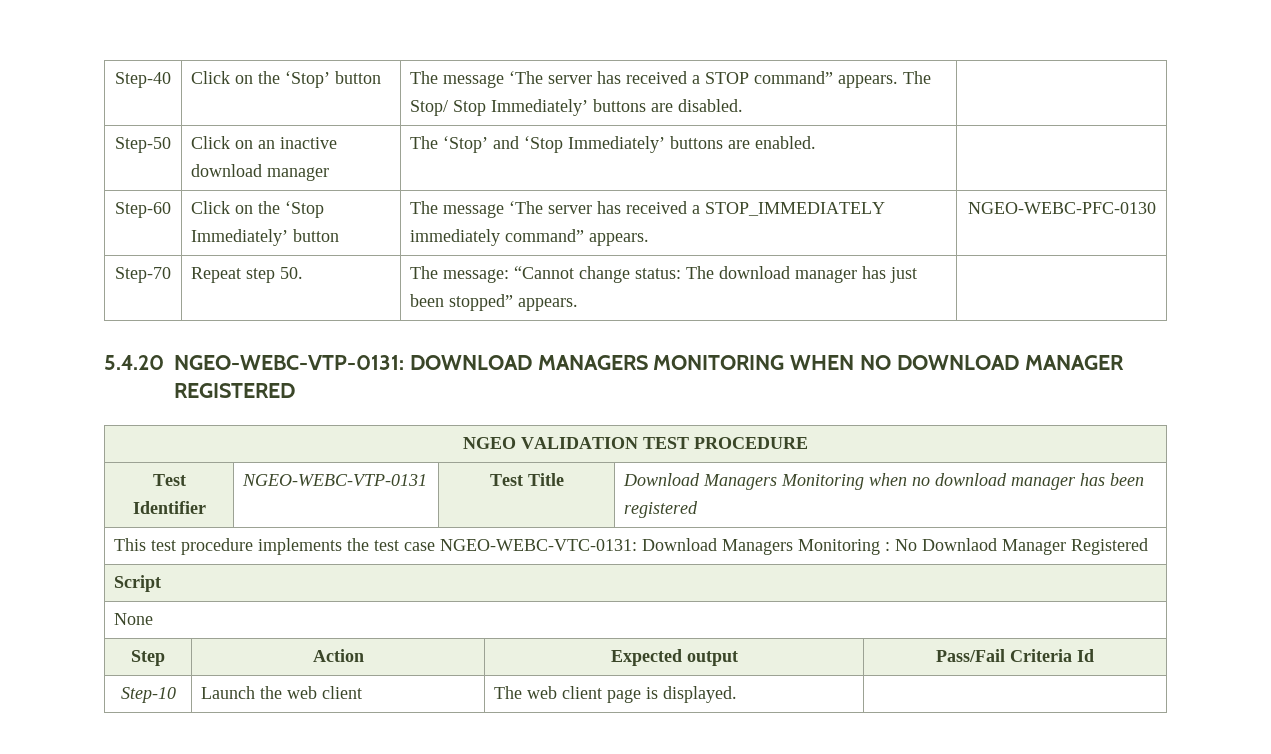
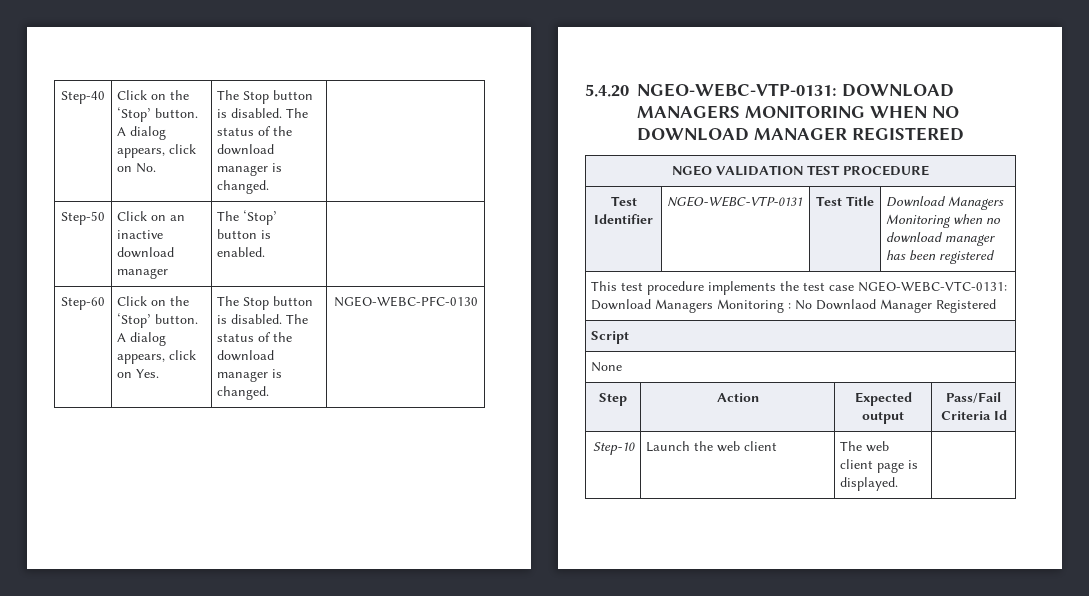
[335,71,382,84] [410,71,932,88] [410,99,744,116] button | The message ‘The server has received a STOP command” appears. The Stop/ Stop Immediately’ buttons are disabled. -> [155,108,199,118] [117,126,167,140] [117,144,197,158] [117,163,157,173] [217,90,314,104] [217,108,309,118] [217,126,293,136] [217,144,275,155] [217,163,283,176] [217,180,270,194] button. A dialog appears, click on No. | The Stop button is disabled. The status of the download manager is changed.
[493,136,751,153] and ‘Stop Immediately’ buttons are -> [217,229,272,239] button is
[285,201,325,218] [191,229,340,246] [410,201,886,218] [410,229,650,246] [967,202,1156,214] [115,267,171,283] [191,267,304,283] [410,266,918,283] [410,294,579,311] ‘Stop Immediately’ button | The message ‘The server has received a STOP_IMMEDIATELY immediately command” appears. | NGEO-WEBC-PFC-0130 // Step-70 | Repeat step 50. | The message: “Cannot change status: The download manager has just been stopped” appears. | -> [117,313,199,328] [117,332,167,346] [117,350,197,364] [117,369,160,378] [217,296,314,310] [217,314,309,324] [217,332,293,342] [217,350,275,361] [217,369,283,382] [217,386,270,400] [333,296,478,307] ‘Stop’ button. A dialog appears, click on Yes. | The Stop button is disabled. The status of the download manager is changed. | NGEO-WEBC-PFC-0130

